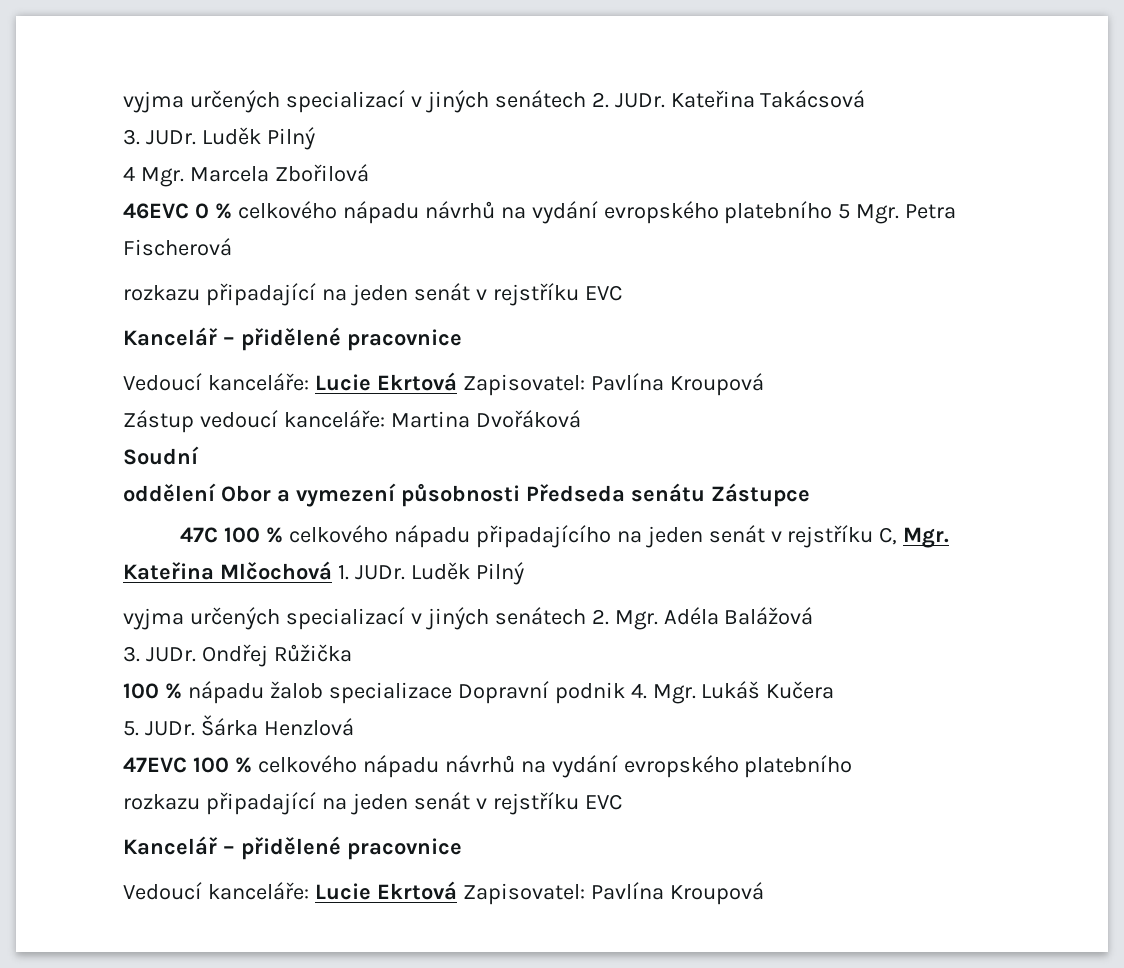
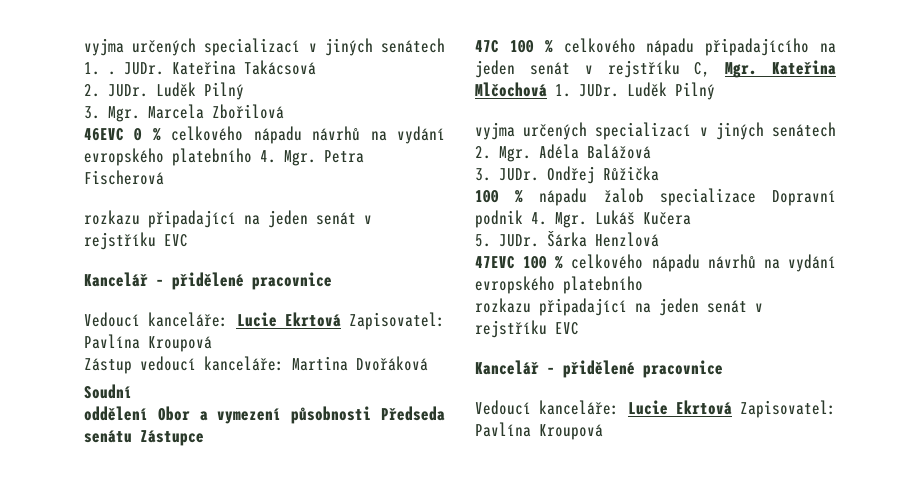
[123,90,609,113] vyjma určených specializací v jiných senátech 2. -> [84,38,445,56] [84,62,116,75] vyjma určených specializací v jiných senátech 1. .
[123,127,315,150] [123,166,135,181] 3. JUDr. Luděk Pilný // 4 -> [84,82,244,100] [84,106,100,119] 2. JUDr. Luděk Pilný // 3.
[838,204,851,219] 5 -> [260,150,276,163] 4.

